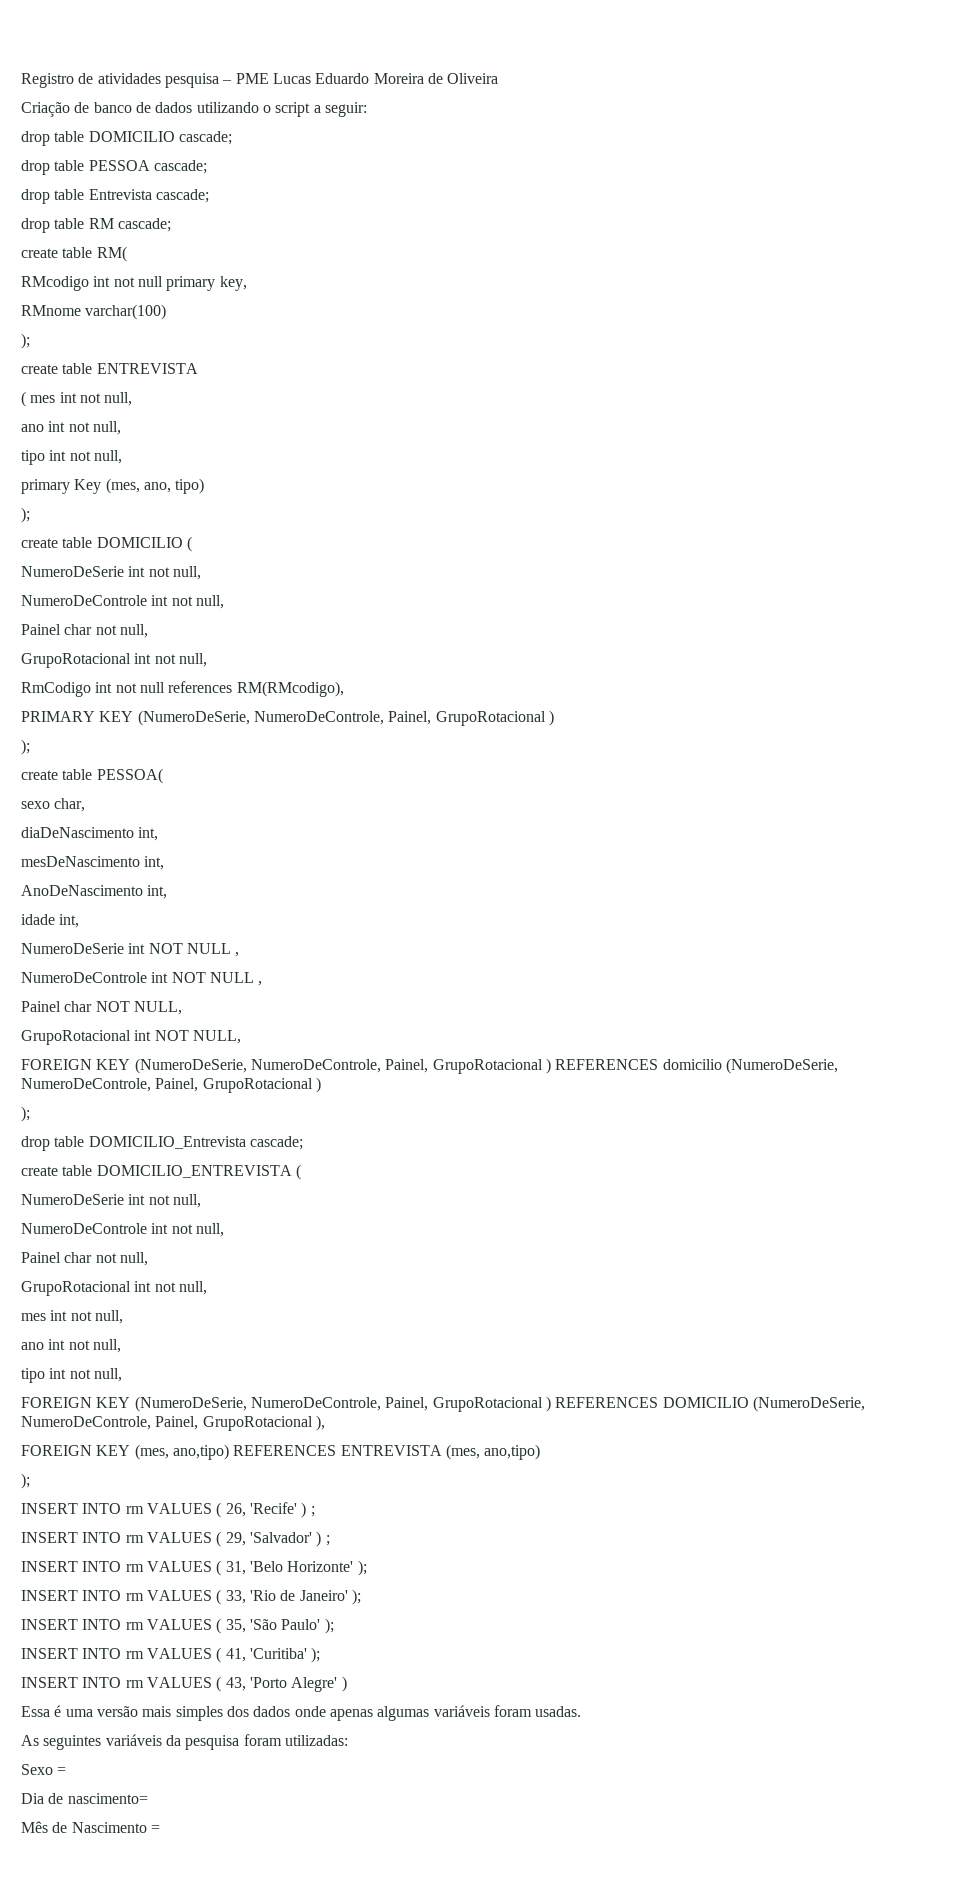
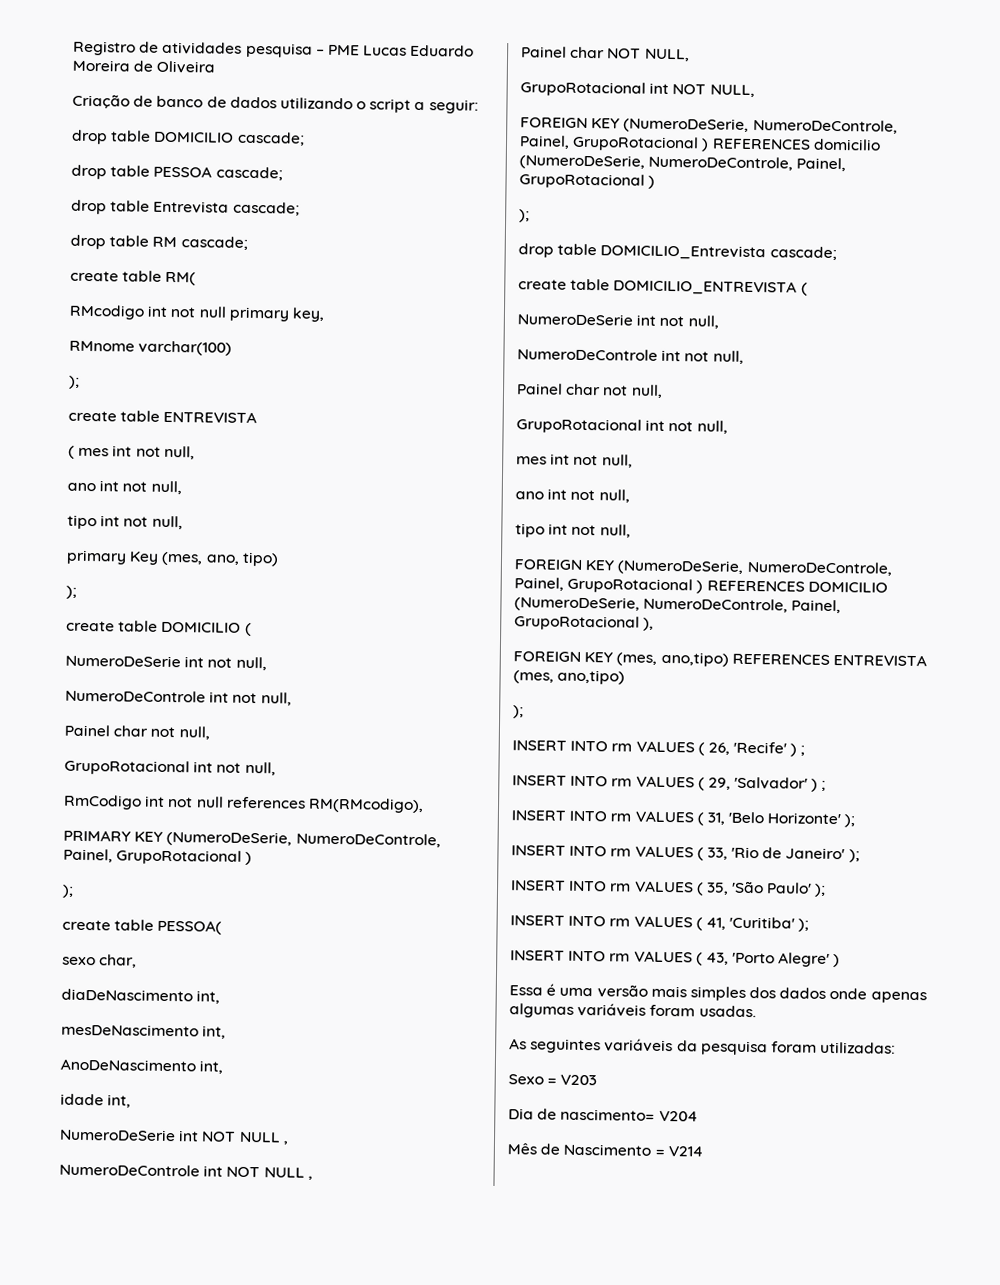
(67, 1771) none -> [560,1074,598,1086] V203
(148, 1798) none -> [658,1110,698,1122] V204
(160, 1829) none -> [667,1146,703,1157] V214

